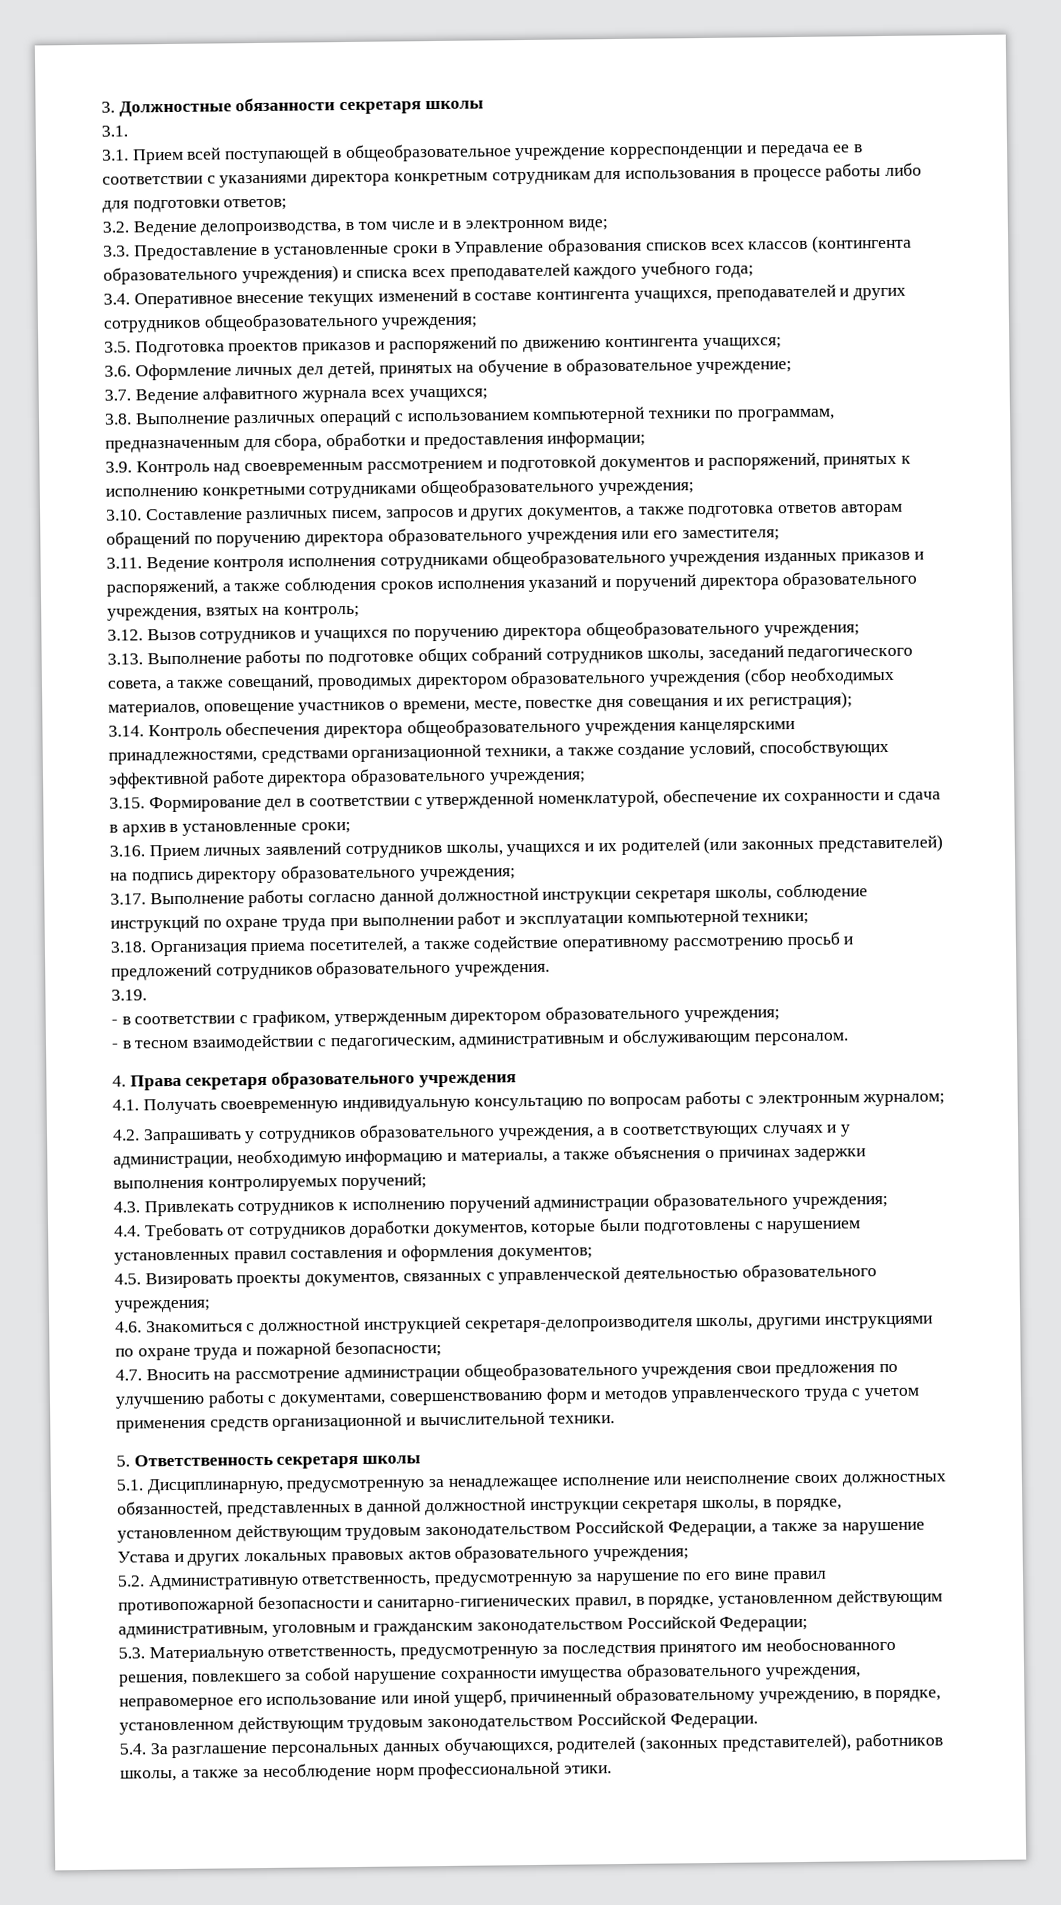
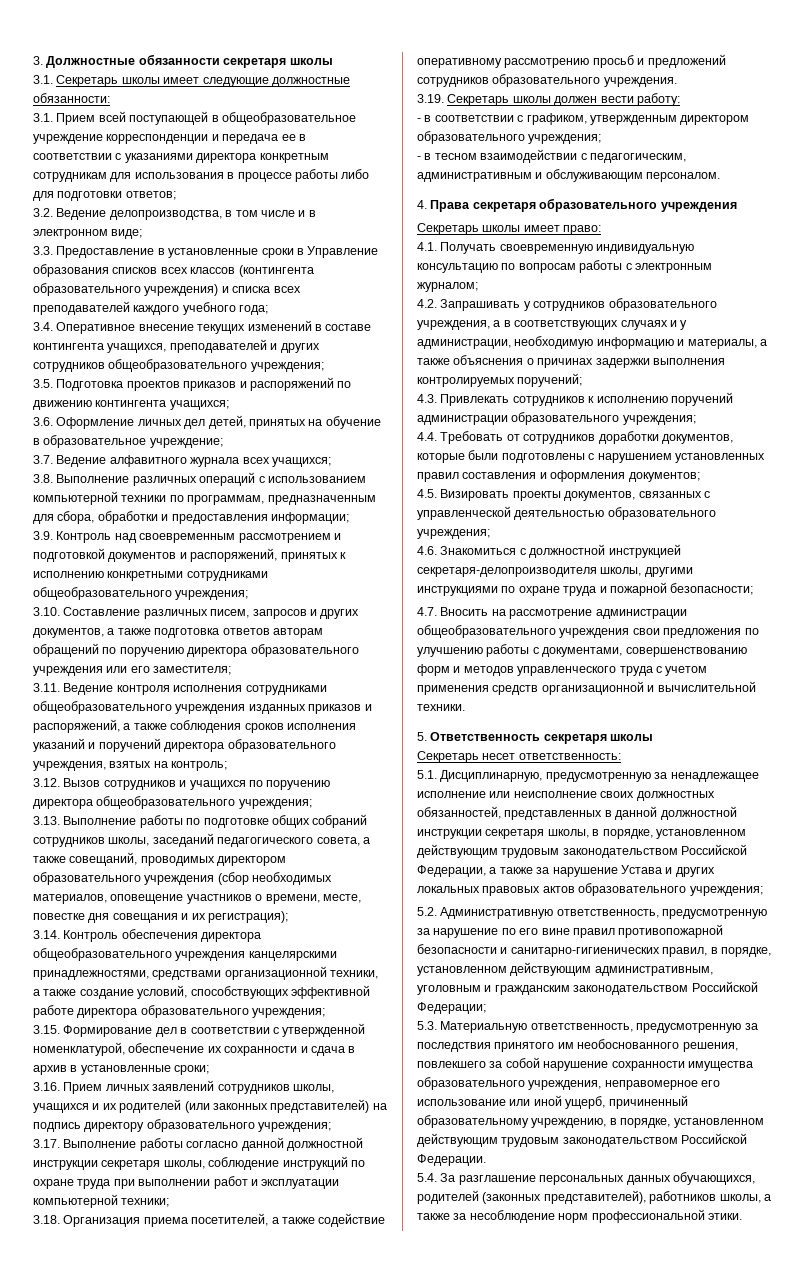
(128, 131) none -> [56,75,350,87] [33,93,110,103] Секретарь школы имеет следующие должностные обязанности:
(147, 995) none -> [447,93,680,106] Секретарь школы должен вести работу:
(516, 1081) none -> [417,223,602,235] // Секретарь школы имеет право:
(422, 1459) none -> [417,751,621,763] // Секретарь несет ответственность:

